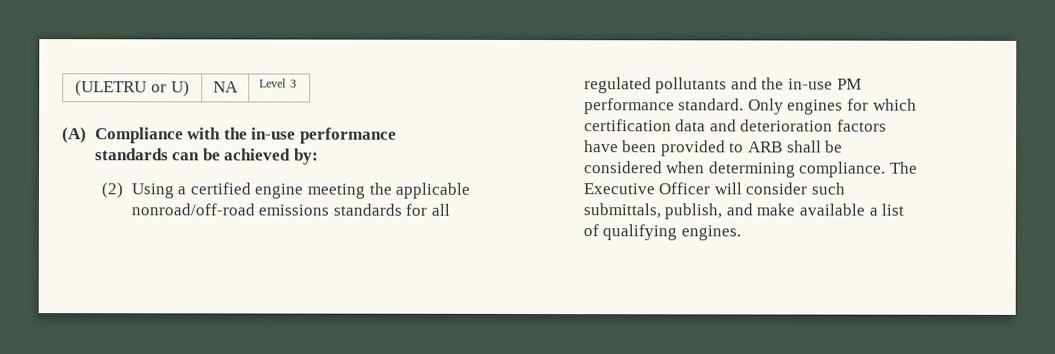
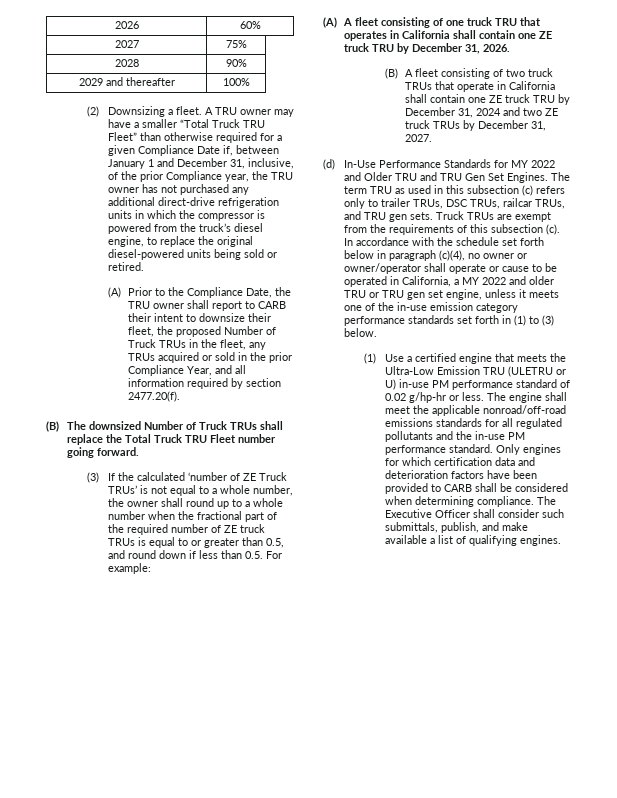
[75,80,190,97] [213,81,239,93] [259,78,297,88] [62,127,397,144] [94,148,319,165] [101,182,366,199] (ULETRU or U) | NA | Level 3 // (A) Compliance with the in-use performance standards can be achieved by: // (2) Using a certified engine meeting -> [114,21,139,29] [239,21,261,29] [114,40,139,48] [225,40,247,48] [114,59,139,67] [225,59,247,67] [78,77,175,86] [222,78,250,86] [87,106,294,117] [107,119,265,128] [107,132,282,143] [107,145,279,156] [107,158,294,169] [107,171,293,182] [107,184,249,195] [107,197,279,208] [107,210,265,221] [107,223,263,234] [107,236,253,247] [107,249,277,260] [107,262,144,271] [107,287,292,298] [128,300,287,311] [128,313,272,322] [128,326,277,337] [128,339,267,350] [128,352,293,363] [128,365,247,376] [128,378,282,389] [128,391,181,402] [46,421,283,432] [66,434,276,445] [66,447,139,458] [87,472,287,483] [107,485,293,496] [107,498,283,509] [107,511,277,522] [107,524,265,535] [107,537,284,548] [107,550,282,559] [107,563,151,574] [323,17,541,28] [343,30,552,41] [343,43,510,54] [384,68,554,79] [405,81,556,92] [405,94,571,105] [405,107,559,118] [405,120,547,131] [405,134,433,142] [323,159,555,170] [343,172,570,183] [343,185,565,196] [343,198,565,209] [343,211,551,222] [343,224,560,235] [343,237,544,246] [343,250,527,261] [343,263,557,274] [343,276,554,287] [343,289,559,300] [343,302,518,313] [343,315,554,326] [343,328,377,337] [364,353,566,364] [384,366,566,377] [384,379,570,390] [384,392,567,403] [384,406,410,414] 2026 | 60% // 2027 | 75% // 2028 | 90% // 2029 and thereafter | 100% // (2) Downsizing a fleet. A TRU owner may have a smaller “Total Truck TRU Fleet” than otherwise required for a given Compliance Date if, between January 1 and December 31, inclusive, of the prior Compliance year, the TRU owner has not purchased any additional direct-drive refrigeration units in which the compressor is powered from the truck’s diesel engine, to replace the original diesel-powered units being sold or retired. // (A) Prior to the Compliance Date, the TRU owner shall report to CARB their intent to downsize their fleet, the proposed Number of Truck TRUs in the fleet, any TRUs acquired or sold in the prior Compliance Year, and all information required by section 2477.20(f). // (B) The downsized Number of Truck TRUs shall replace the Total Truck TRU Fleet number going forward. // (3) If the calculated ‘number of ZE Truck TRUs’ is not equal to a whole number, the owner shall round up to a whole number when the fractional part of the required number of ZE truck TRUs is equal to or greater than 0.5, and round down if less than 0.5. For example: // (A) A fleet consisting of one truck TRU that operates in California shall contain one ZE truck TRU by December 31, 2026. // (B) A fleet consisting of two truck TRUs that operate in California shall contain one ZE truck TRU by December 31, 2024 and two ZE truck TRUs by December 31, 2027. // (d) In-Use Performance Standards for MY 2022 and Older TRU and TRU Gen Set Engines. The term TRU as used in this subsection (c) refers only to trailer TRUs, DSC TRUs, railcar TRUs, and TRU gen sets. Truck TRUs are exempt from the requirements of this subsection (c). In accordance with the schedule set forth below in paragraph (c)(4), no owner or owner/operator shall operate or cause to be operated in California, a MY 2022 and older TRU or TRU gen set engine, unless it meets one of the in-use emission category performance standards set forth in (1) to (3) below. // (1) Use a certified engine that meets the Ultra-Low Emission TRU (ULETRU or U) in-use PM performance standard of 0.02 g/hp-hr or less. The engine shall meet
[748,141,784,153] ARB -> [443,484,472,492] CARB
[713,182,742,195] will -> [472,509,495,518] shall

